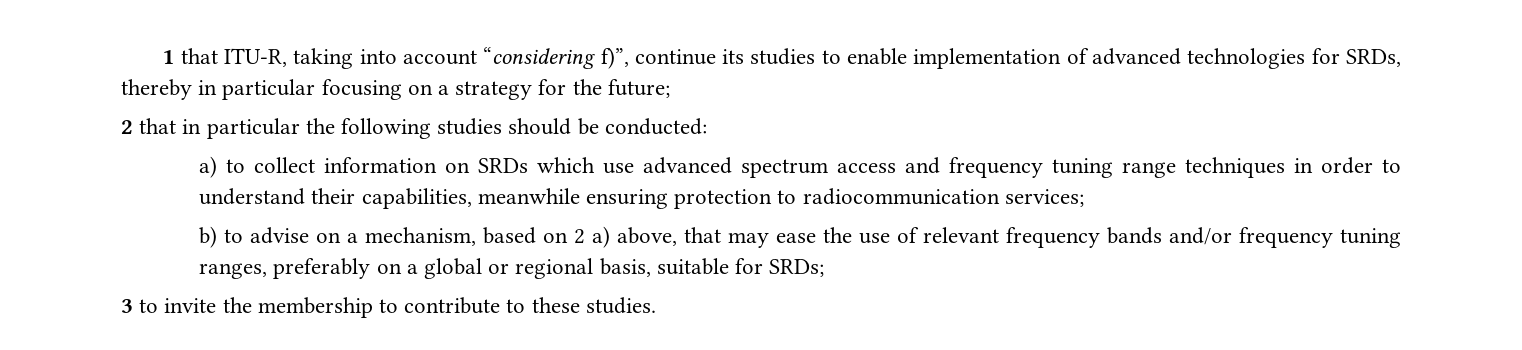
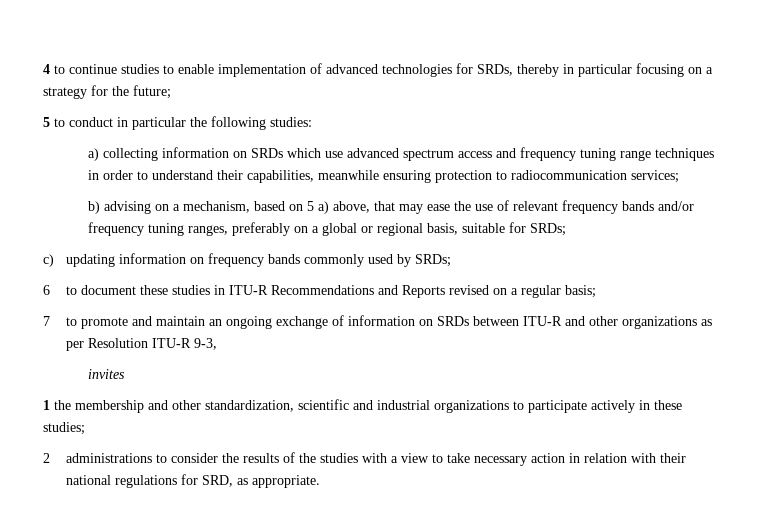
[162,47,745,69] 1 that ITU-R, taking into account “considering f)”, continue its -> [43,64,117,74] 4 to continue
[121,118,177,134] 2 that -> [43,117,113,127] 5 to conduct
[437,118,707,135] [199,156,316,178] studies should be conducted: // a) to collect -> [270,117,312,127] [88,148,159,161] studies: // a) collecting
[224,227,310,244] to advise -> [104,201,152,214] advising
[574,229,586,244] 2 -> [307,201,315,211] 5
[121,297,656,318] 3 to invite the membership to contribute to these studies. -> [43,253,451,267] [43,285,596,298] [43,315,712,329] [65,338,217,351] [88,369,126,379] [43,399,682,413] [43,422,85,435] [43,452,686,466] [65,474,320,488] c) updating information on frequency bands commonly used by SRDs; // 6 to document these studies in ITU-R Recommendations and Reports revised on a regular basis; // 7 to promote and maintain an ongoing exchange of information on SRDs between ITU-R and other organizations as per Resolution ITU-R 9-3, // invites // 1 the membership and other standardization, scientific and industrial organizations to participate actively in these studies; // 2 administrations to consider the results of the studies with a view to take necessary action in relation with their national regulations for SRD, as appropriate.

